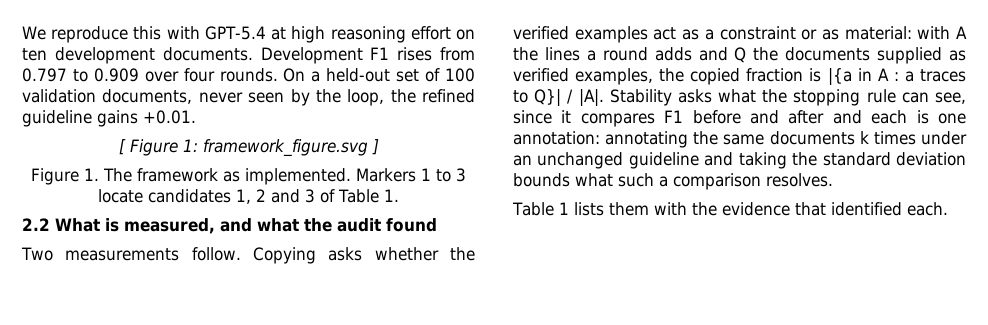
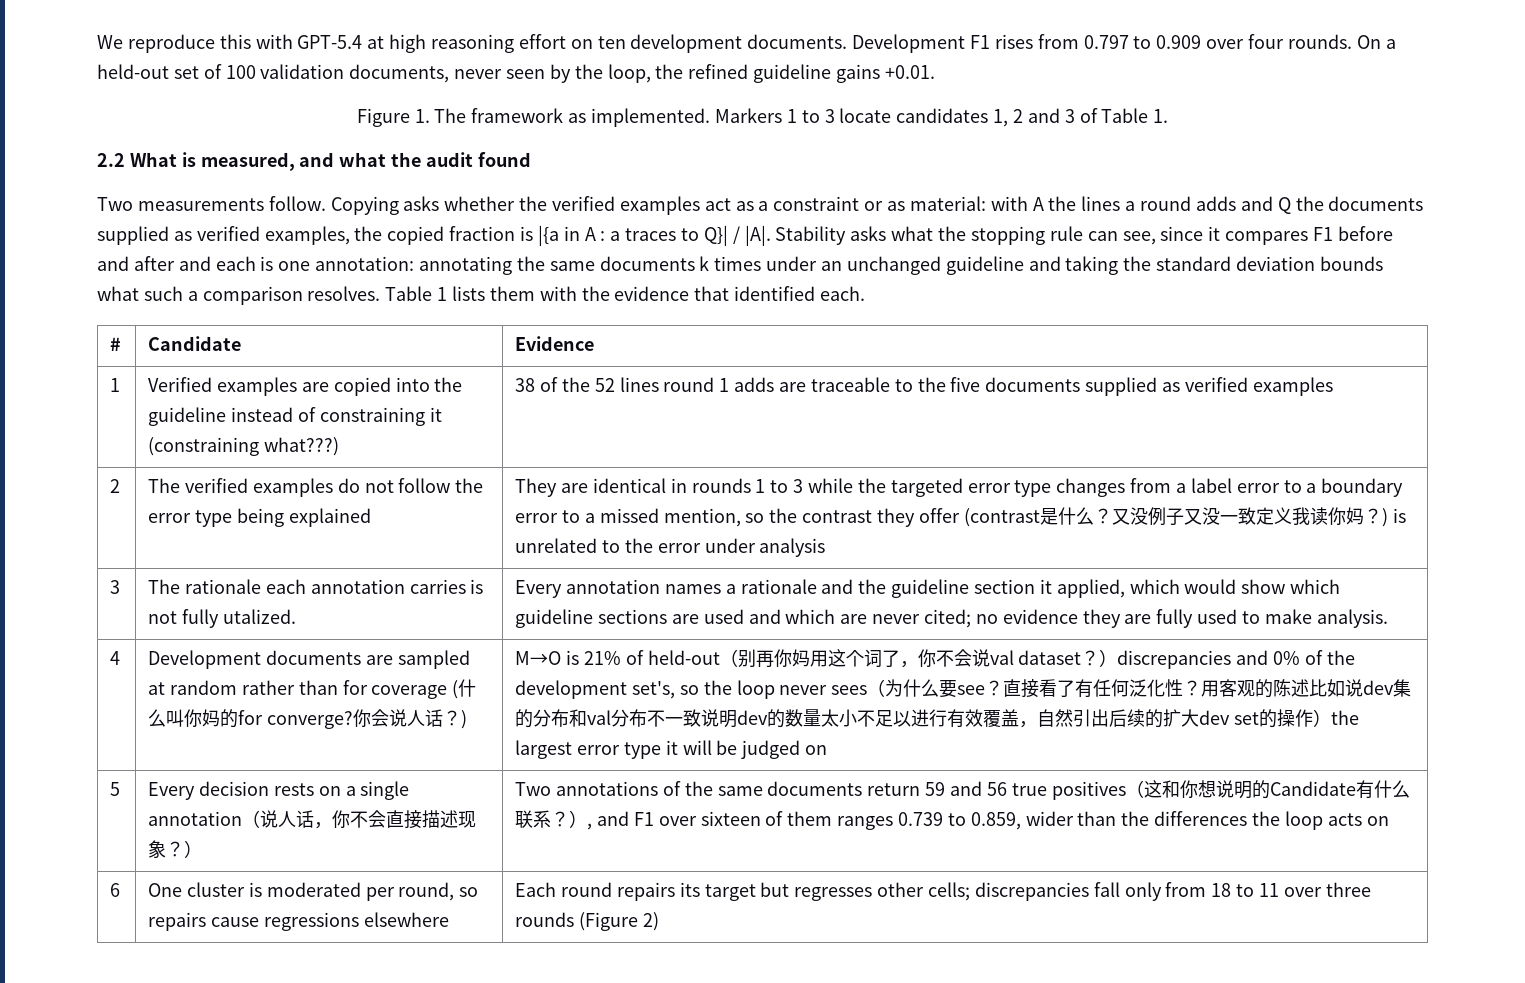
[118,139,379,157] // [ Figure 1: framework_figure.svg ] -> (935, 72) none
(833, 180) // -> (381, 293) none
(948, 209) none -> [110,337,122,351] [148,336,242,351] [515,336,595,351] [110,378,121,392] [148,377,463,396] [148,407,442,426] [148,437,340,456] [515,377,1333,396] [110,479,121,493] [148,478,484,497] [148,508,371,527] [515,478,1404,497] [515,507,1406,527] [515,538,826,557] [110,580,121,594] [148,579,484,594] [148,609,296,628] [515,579,1341,598] [515,609,1388,628] [110,651,121,665] [148,650,470,669] [148,679,477,699] [148,709,468,729] [515,649,1355,669] [515,679,1412,699] [515,709,1360,728] [515,740,828,759] [110,782,121,796] [148,781,410,800] [148,810,477,829] [148,840,203,858] [515,780,1410,800] [515,810,1389,830] [110,883,121,897] [148,882,479,901] [148,912,449,931] [515,882,1371,901] [515,912,659,931] // # | Candidate | Evidence // 1 | Verified examples are copied into the guideline instead of constraining it (constraining what???) | 38 of the 52 lines round 1 adds are traceable to the five documents supplied as verified examples // 2 | The verified examples do not follow the error type being explained | They are identical in rounds 1 to 3 while the targeted error type changes from a label error to a boundary error to a missed mention, so the contrast they offer (contrast是什么？又没例子又没一致定义我读你妈？) is unrelated to the error under analysis // 3 | The rationale each annotation carries is not fully utalized. | Every annotation names a rationale and the guideline section it applied, which would show which guideline sections are used and which are never cited; no evidence they are fully used to make analysis. // 4 | Development documents are sampled at random rather than for coverage (什么叫你妈的for converge?你会说人话？) | M→O is 21% of held-out（别再你妈用这个词了，你不会说val dataset？）discrepancies and 0% of the development set's, so the loop never sees（为什么要see？直接看了有任何泛化性？用客观的陈述比如说dev集的分布和val分布不一致说明dev的数量太小不足以进行有效覆盖，自然引出后续的扩大dev set的操作）the largest error type it will be judged on // 5 | Every decision rests on a single annotation（说人话，你不会直接描述现象？） | Two annotations of the same documents return 59 and 56 true positives（这和你想说明的Candidate有什么联系？）, and F1 over sixteen of them ranges 0.739 to 0.859, wider than the differences the loop acts on // 6 | One cluster is moderated per round, so repairs cause regressions elsewhere | Each round repairs its target but regresses other cells; discrepancies fall only from 18 to 11 over three rounds (Figure 2)

